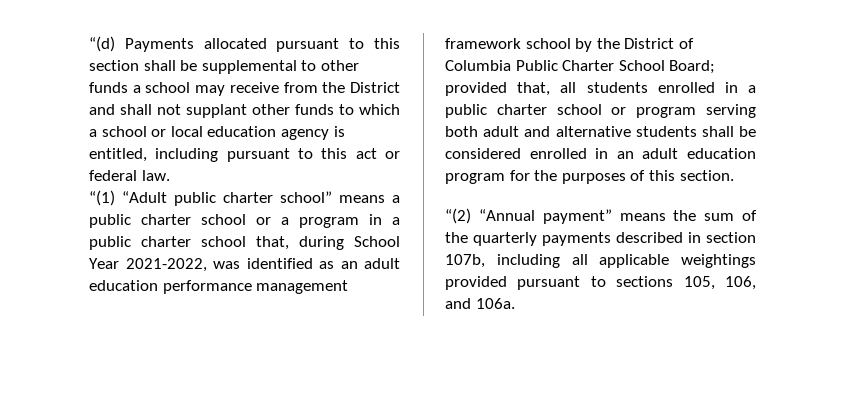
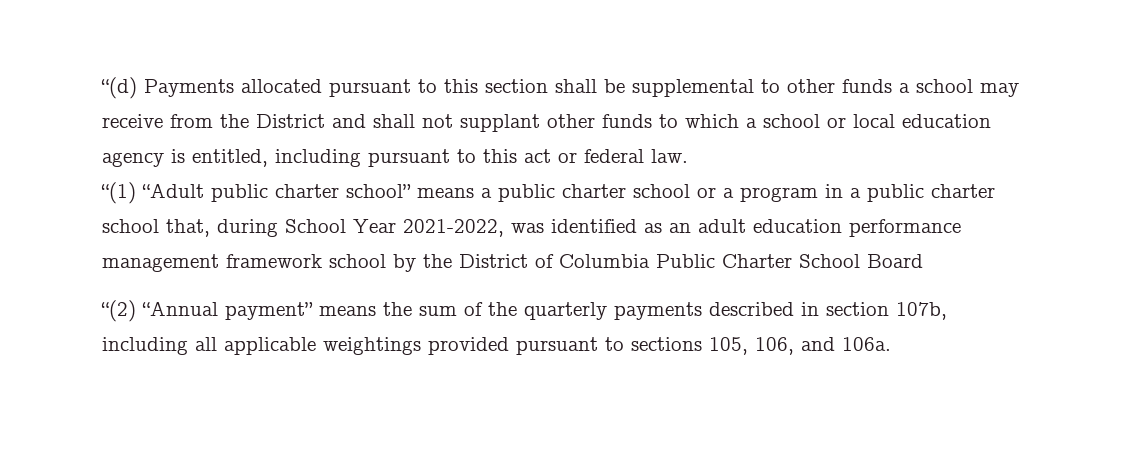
[669,60,716,74] [445,82,756,96] [445,104,756,118] [445,126,756,137] [445,148,756,159] [445,170,734,184] Board; provided that, all students enrolled in a public charter school or program serving both adult and alternative students shall be considered enrolled in an adult education program for the purposes of this section. -> [867,254,923,268] Board

